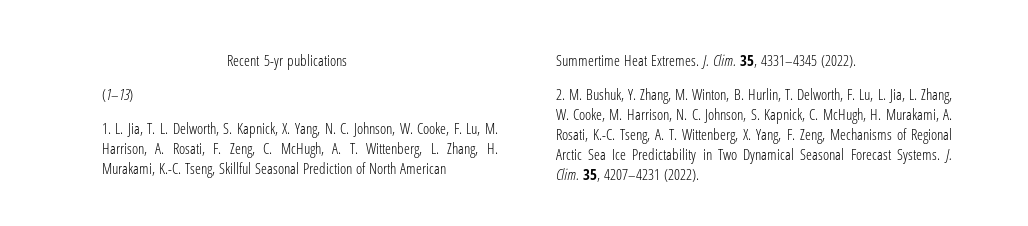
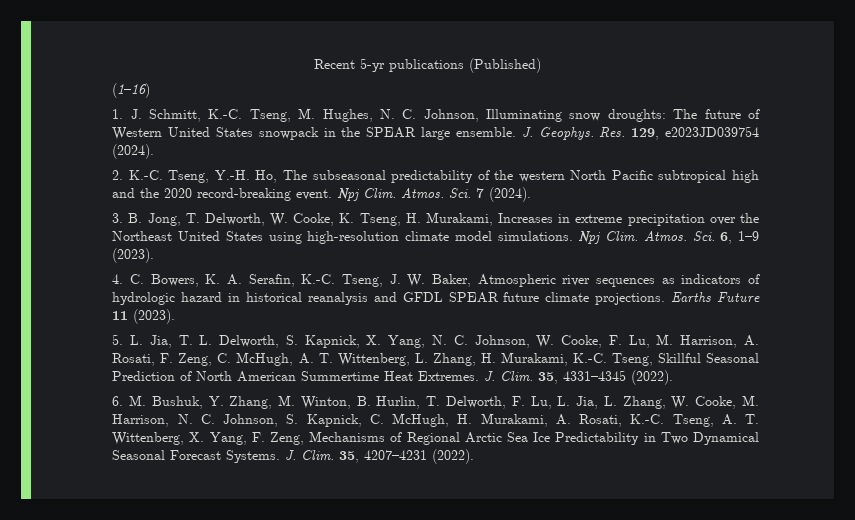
[101,89,133,102] // (1–13) -> [469,58,541,73] [112,83,151,98] (Published) // (1–16)
(111, 128) none -> [130,108,760,122] [112,126,759,140] [112,144,155,159] [112,170,760,183] [112,187,532,202] [112,212,759,226] [112,231,760,244] [112,248,155,263] [112,274,760,287] [112,292,760,305] [112,309,176,324] [112,334,124,345] J. Schmitt, K.-C. Tseng, M. Hughes, N. C. Johnson, Illuminating snow droughts: The future of Western United States snowpack in the SPEAR large ensemble. J. Geophys. Res. 129, e2023JD039754 (2024). // 2. K.-C. Tseng, Y.-H. Ho, The subseasonal predictability of the western North Pacific subtropical high and the 2020 record-breaking event. Npj Clim. Atmos. Sci. 7 (2024). // 3. B. Jong, T. Delworth, W. Cooke, K. Tseng, H. Murakami, Increases in extreme precipitation over the Northeast United States using high-resolution climate model simulations. Npj Clim. Atmos. Sci. 6, 1–9 (2023). // 4. C. Bowers, K. A. Serafin, K.-C. Tseng, J. W. Baker, Atmospheric river sequences as indicators of hydrologic hazard in historical reanalysis and GFDL SPEAR future climate projections. Earths Future 11 (2023). // 5.
[555,89,565,100] 2. -> [112,396,124,406] 6.

